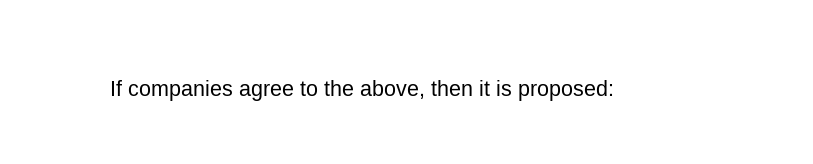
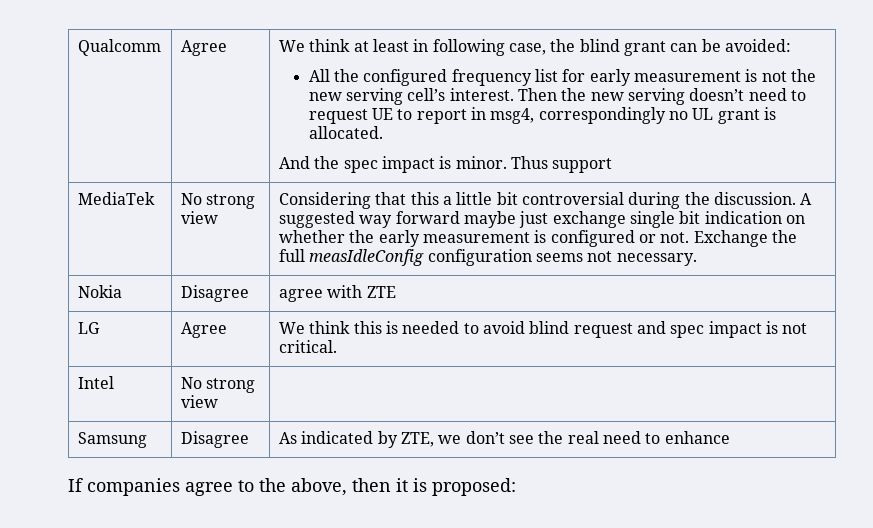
(110, 88) none -> [77,39,161,56] [180,40,227,56] [278,39,791,56] [308,69,817,86] [308,88,807,105] [308,107,777,124] [308,126,383,139] [278,156,613,173] [77,192,155,205] [180,193,256,209] [180,211,218,224] [278,192,813,209] [278,211,805,228] [278,230,797,247] [278,249,697,266] [77,285,122,298] [180,285,249,302] [278,285,396,302] [77,322,100,334] [180,322,227,338] [278,321,808,338] [278,340,337,353] [77,376,114,389] [180,377,256,393] [180,395,218,408] [77,432,147,448] [180,431,249,448] [278,431,730,448] Qualcomm | Agree | We think at least in following case, the blind grant can be avoided: // All the configured frequency list for early measurement is not the new serving cell’s interest. Then the new serving doesn’t need to request UE to report in msg4, correspondingly no UL grant is allocated. // And the spec impact is minor. Thus support // MediaTek | No strong view | Considering that this a little bit controversial during the discussion. A suggested way forward maybe just exchange single bit indication on whether the early measurement is configured or not. Exchange the full measIdleConfig configuration seems not necessary. // Nokia | Disagree | agree with ZTE // LG | Agree | We think this is needed to avoid blind request and spec impact is not critical. // Intel | No strong view | // Samsung | Disagree | As indicated by ZTE, we don’t see the real need to enhance //

